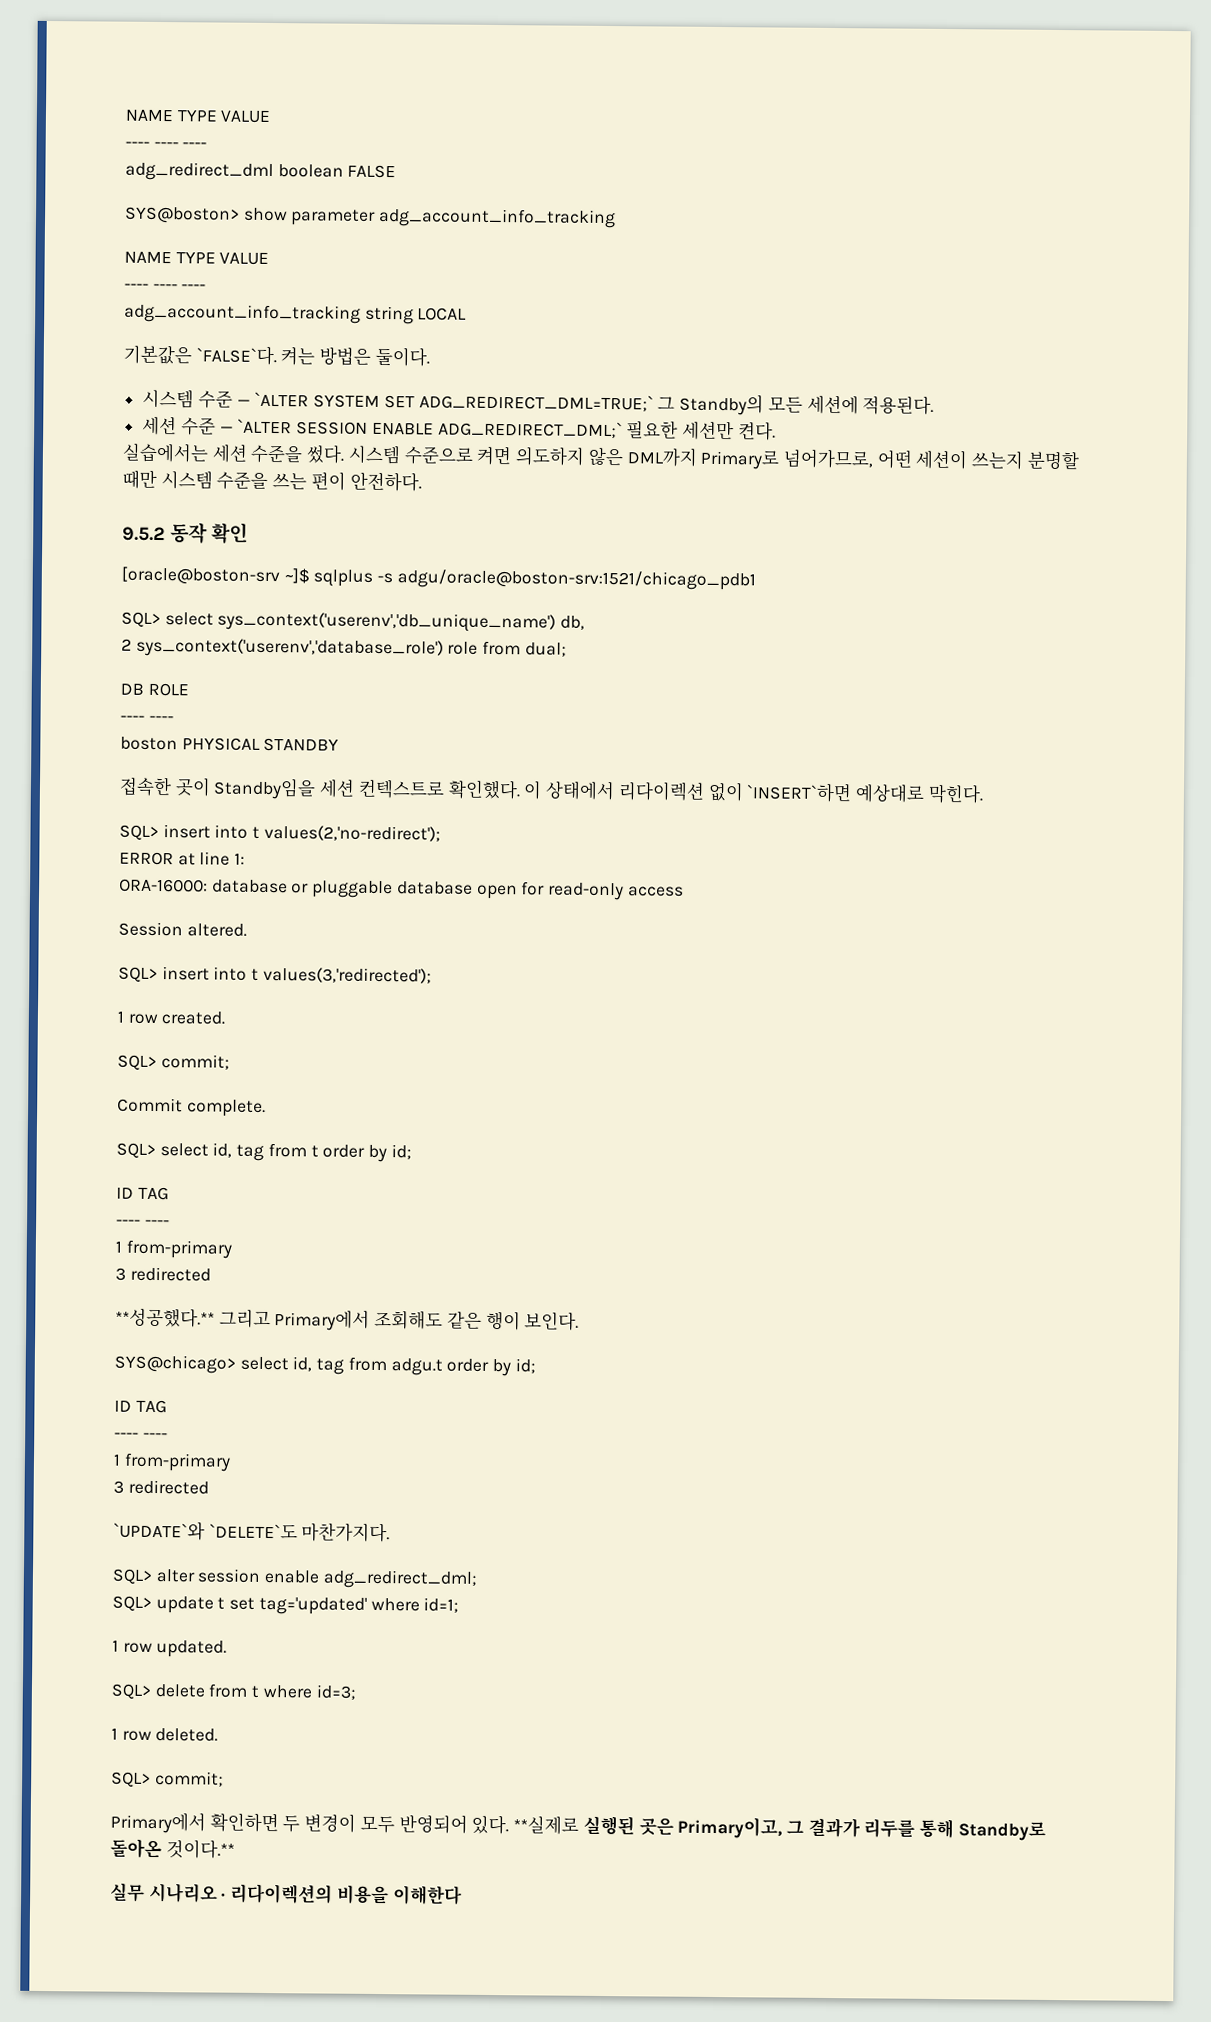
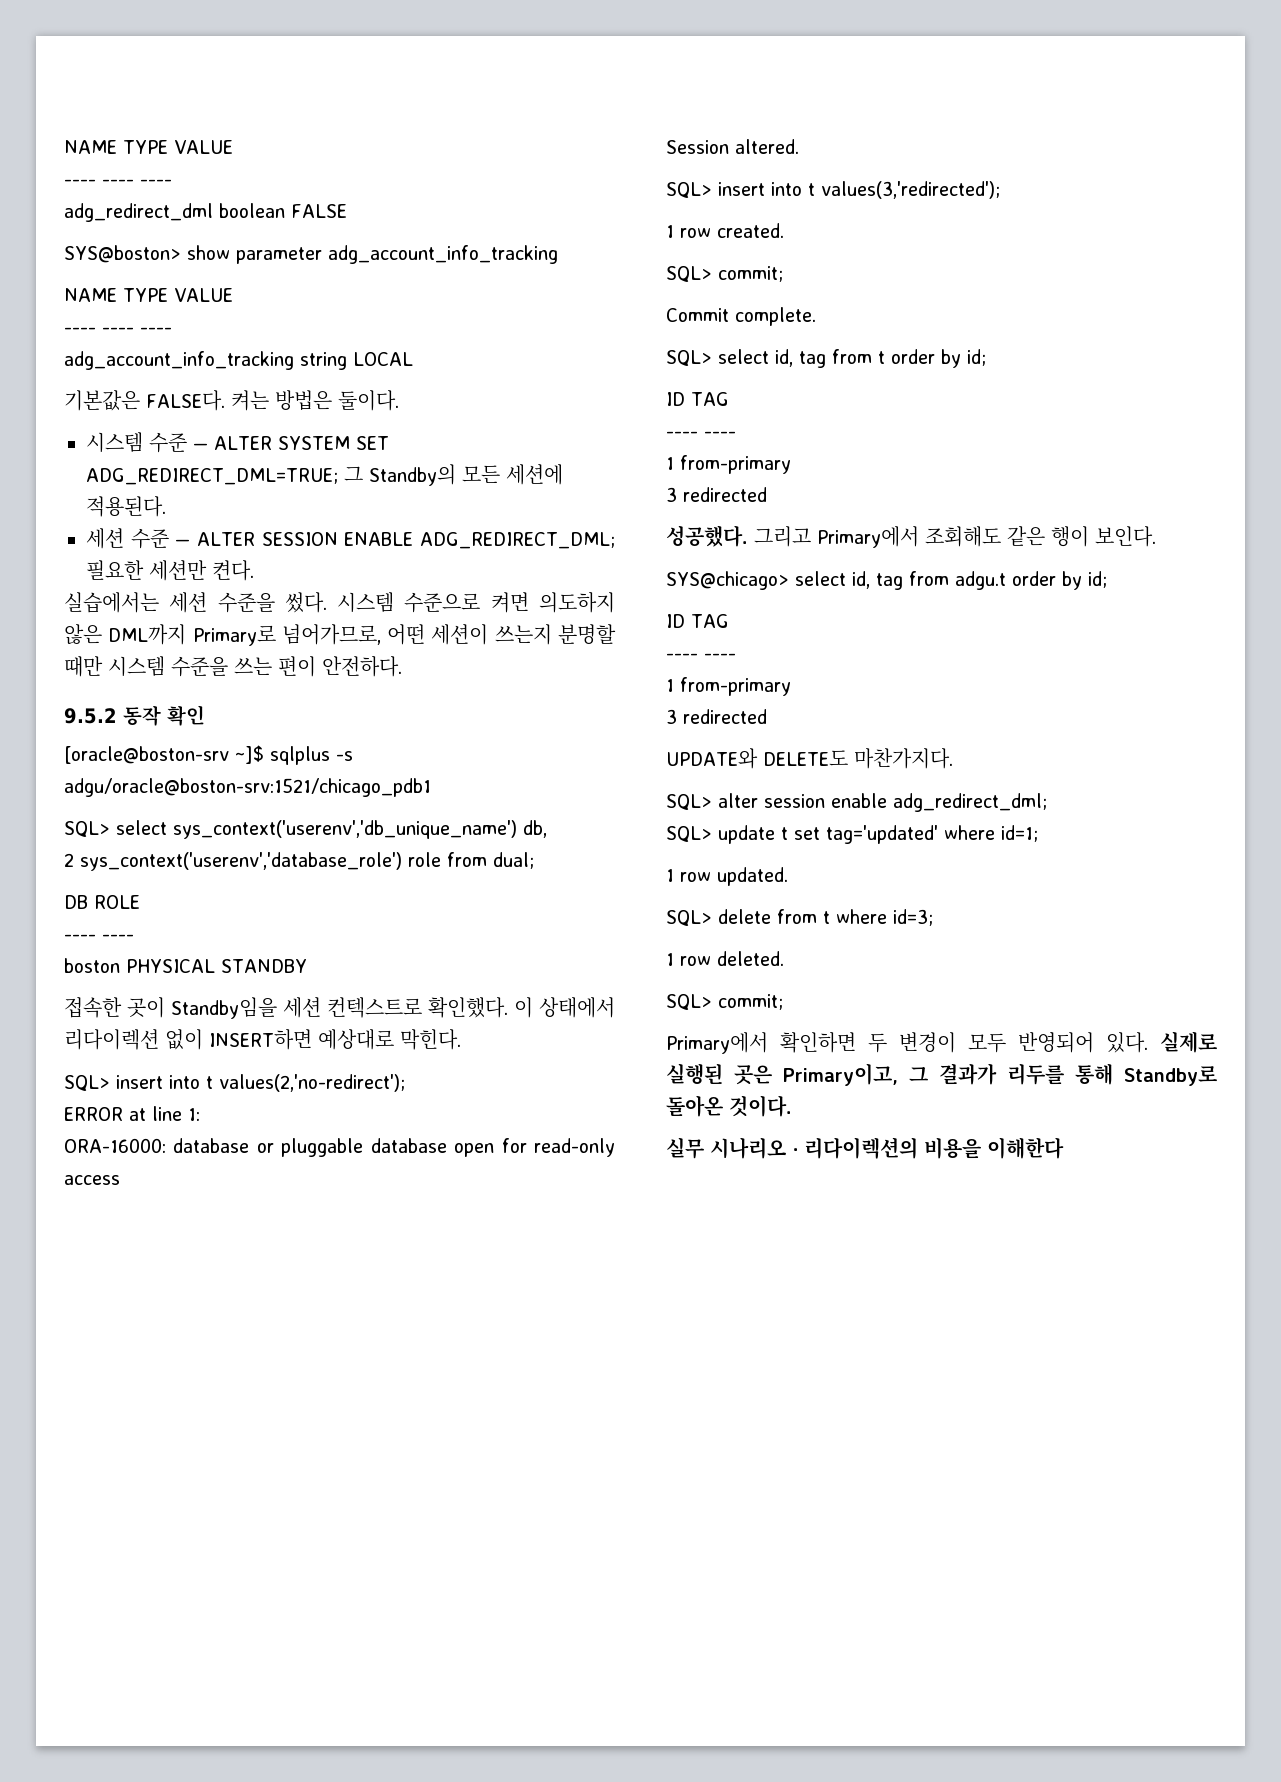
[195,345,277,366] `FALSE`다. -> [146,390,225,411] FALSE다.
[254,391,310,407] `ALTER -> [214,436,272,450] ALTER
[418,393,654,412] ADG_REDIRECT_DML=TRUE;` -> [86,468,338,485] ADG_REDIRECT_DML=TRUE;
[237,418,293,434] `ALTER -> [197,532,256,546] ALTER
[437,420,623,439] ADG_REDIRECT_DML;` -> [420,532,615,549] ADG_REDIRECT_DML;
[746,782,853,803] `INSERT`하면 -> [209,1029,312,1050] INSERT하면
[115,1307,215,1328] **성공했다.** -> [666,525,748,547] 성공했다.
[113,1520,298,1541] `UPDATE`와 `DELETE`도 -> [666,748,848,769] UPDATE와 DELETE도
[513,1815,580,1835] **실제로 -> [1160,1031,1217,1053] 실제로
[165,1839,235,1859] 것이다.** -> [729,1095,792,1117] 것이다.

